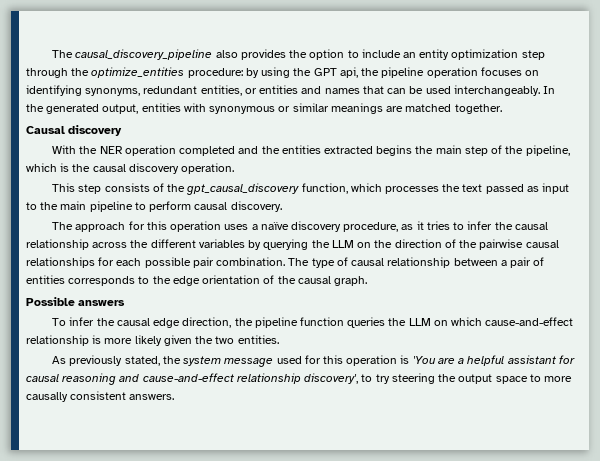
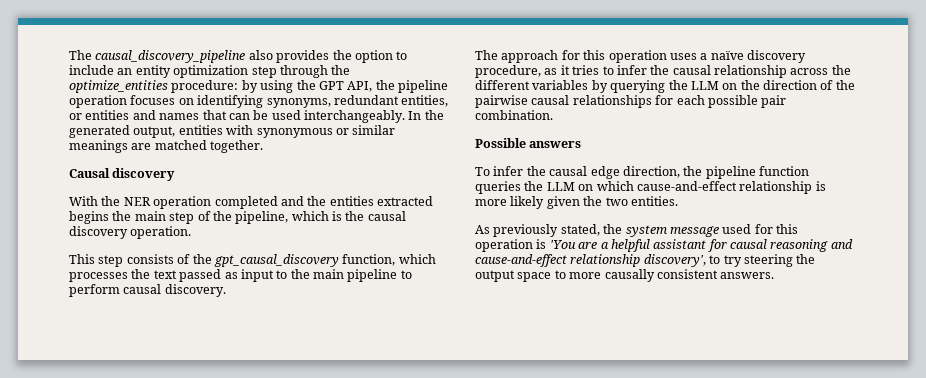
[339,67,358,78] api, -> [347,81,373,92] API,
[288,257,545,268] [26,275,368,286] The type of causal relationship between a pair of entities corresponds to the edge orientation of the causal graph. -> (553, 115) none

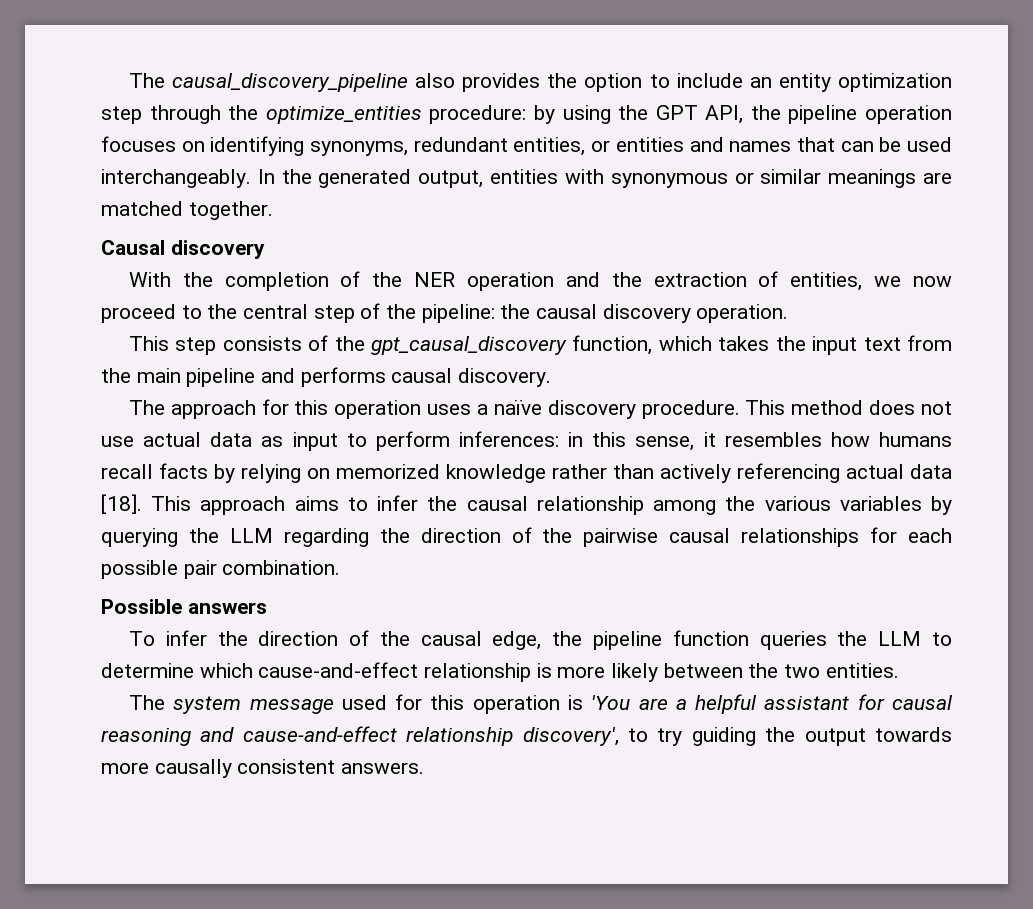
(121, 201) none -> [224,271,403,291] completion of the
[214,196,278,209] completed -> (555, 281) none
[329,196,433,206] [69,211,342,224] entities extracted begins the main step of the pipeline, which is -> [653,271,953,291] [101,303,495,323] extraction of entities, we now proceed to the central step of the pipeline:
[69,269,288,282] processes the text passed as input to -> [718,335,953,355] takes the input text from
[400,270,412,279] [69,284,120,297] to perform -> [261,367,386,387] and performs
[475,65,600,78] procedure, as it tries -> [641,400,952,419] [101,431,952,451] [101,463,952,483] [101,494,339,515] procedure. This method does not use actual data as input to perform inferences: in this sense, it resembles how humans recall facts by relying on memorized knowledge rather than actively referencing actual data [18]. This approach aims
[790,65,851,75] [475,80,530,90] across the different -> [653,496,831,515] among the various
[722,83,738,90] on -> [283,528,369,547] regarding
[549,166,680,179] causal edge direction, -> [258,630,542,650] direction of the causal edge,
[578,184,594,191] on -> [932,632,953,646] [101,663,194,678] to determine
[546,196,580,209] given -> [663,663,743,678] between
[475,224,623,237] As previously stated, the -> [128,695,165,710] The
[743,254,793,267] steering -> [691,727,756,746] guiding
[517,270,566,282] space to -> [874,727,952,742] towards

